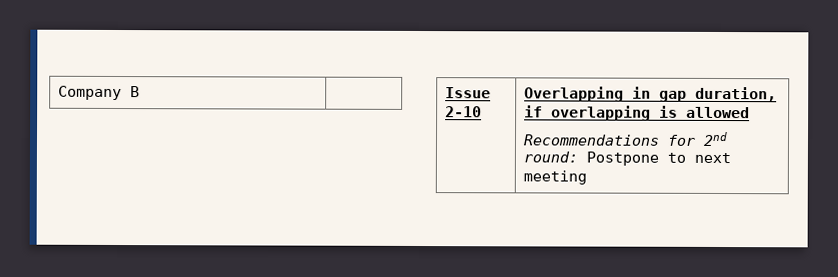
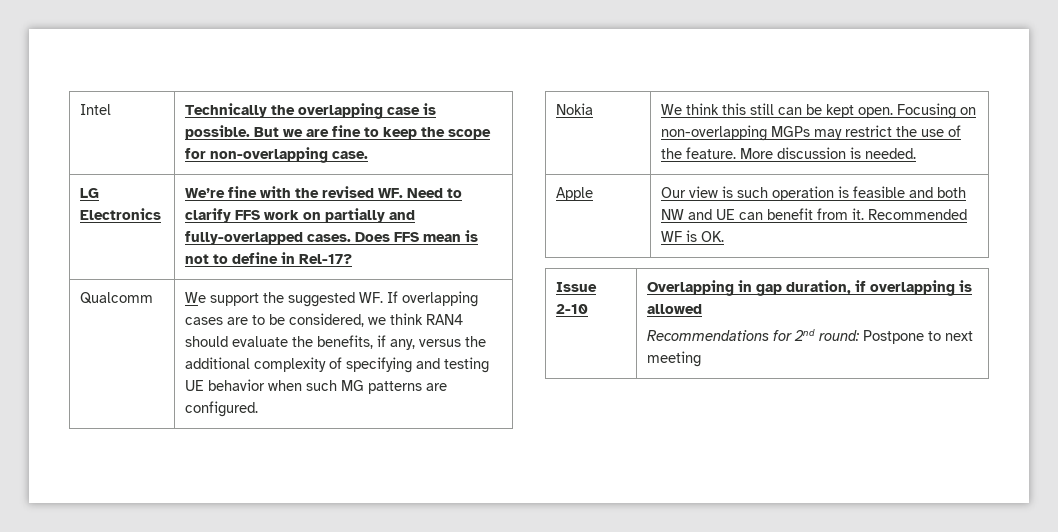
[58,85,141,101] Company B | -> [79,104,111,115] [184,103,436,119] [184,125,491,140] [184,147,368,163] [79,188,99,198] [79,208,161,220] [184,186,462,198] [184,208,415,223] [184,230,478,245] [184,252,352,264] [79,292,153,304] [184,291,478,307] [184,313,463,327] [184,335,486,350] [184,357,489,373] [184,379,447,394] [184,401,258,417] [555,103,593,115] [660,103,976,119] [660,125,961,141] [660,147,916,159] [555,187,593,201] [660,186,966,201] [660,208,967,220] [660,230,724,242] Intel | Technically the overlapping case is possible. But we are fine to keep the scope for non-overlapping case. // LG Electronics | We’re fine with the revised WF. Need to clarify FFS work on partially and fully-overlapped cases. Does FFS mean is not to define in Rel-17? // Qualcomm | We support the suggested WF. If overlapping cases are to be considered, we think RAN4 should evaluate the benefits, if any, versus the additional complexity of specifying and testing UE behavior when such MG patterns are configured. // Nokia | We think this still can be kept open. Focusing on non-overlapping MGPs may restrict the use of the feature. More discussion is needed. // Apple | Our view is such operation is feasible and both NW and UE can benefit from it. Recommended WF is OK.

